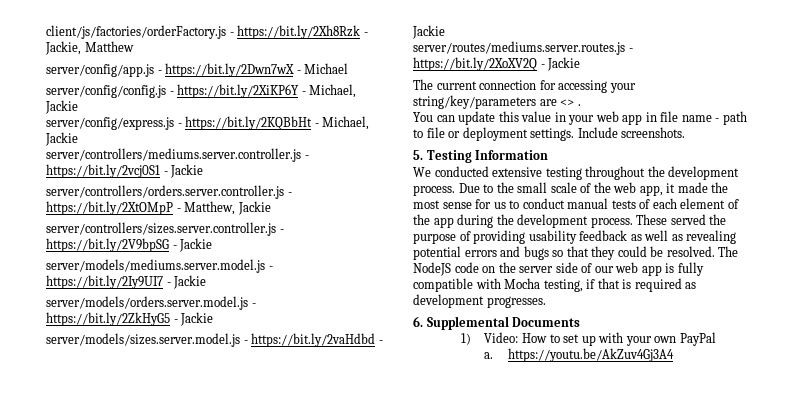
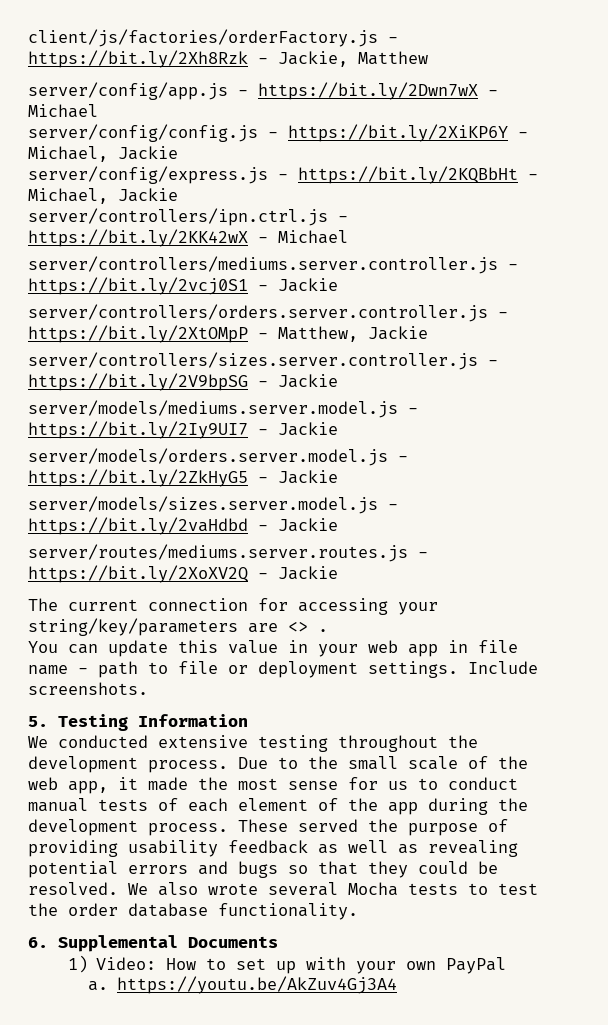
(78, 139) none -> [28,208,348,226] [28,229,348,247] // server/controllers/ipn.ctrl.js - https://bit.ly/2KK42wX - Michael
[718,246,739,257] [413,262,704,276] [413,278,697,292] [413,294,546,308] The NodeJS code on the server side of our web app is fully compatible with Mocha testing, if that is required as development progresses. -> [128,882,538,896] [28,903,358,920] We also wrote several Mocha tests to test the order database functionality.

